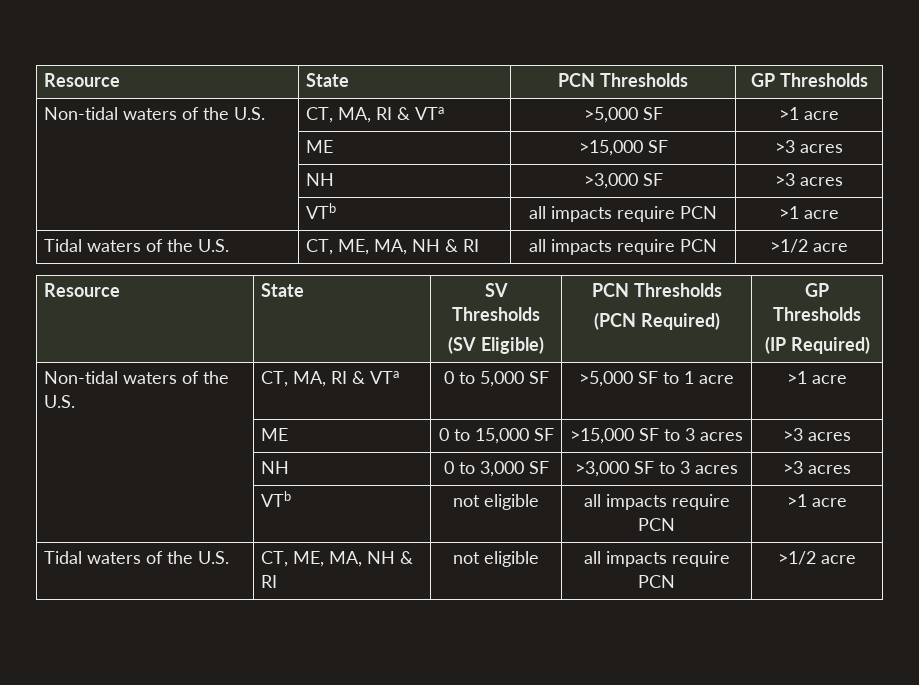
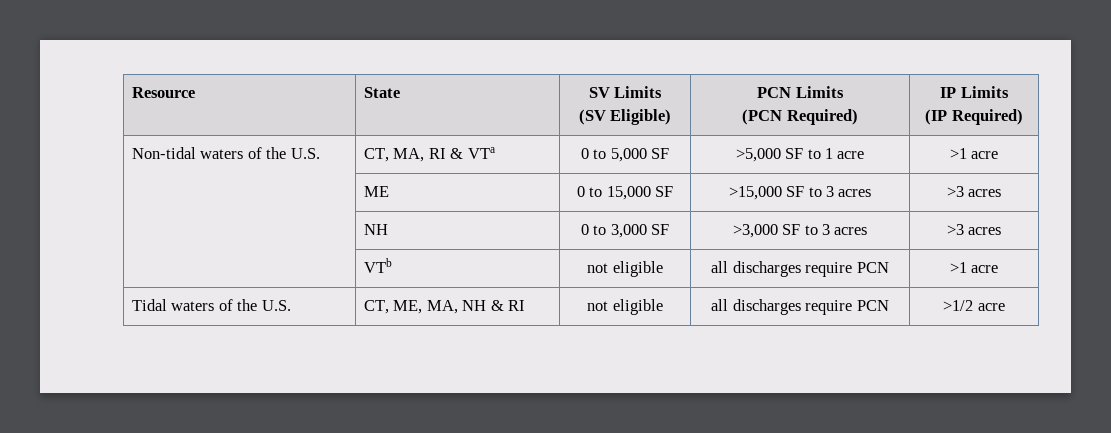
[44,73,121,87] [306,73,350,87] [558,73,688,87] [750,73,868,87] [44,107,266,120] [306,107,445,123] [583,107,663,123] [779,107,839,120] [306,140,334,153] [578,140,668,156] [775,140,843,153] [306,173,335,186] [583,173,663,189] [775,173,843,186] [306,203,337,219] [529,206,717,222] [779,206,839,219] [44,239,230,252] [306,239,480,255] [529,239,717,255] [770,239,848,253] [44,283,121,297] [261,283,305,297] Resource | State | PCN Thresholds | GP Thresholds // Non-tidal waters of the U.S. | CT, MA, RI & VTa | >5,000 SF | >1 acre // | ME | >15,000 SF | >3 acres // | NH | >3,000 SF | >3 acres // | VTb | all impacts require PCN | >1 acre // Tidal waters of the U.S. | CT, ME, MA, NH & RI | all impacts require PCN | >1/2 acre // Resource | State -> [131,87,195,98] [363,87,400,98] Resource | State
[452,307,540,321] Thresholds -> [614,86,663,98] Limits
[633,283,722,297] Thresholds -> [795,86,844,98] Limits
[805,283,829,297] [773,307,861,321] GP Thresholds -> [940,86,1009,98] IP Limits
[605,494,667,510] impacts -> [732,261,801,277] discharges
[605,551,667,567] impacts -> [732,299,801,315] discharges

